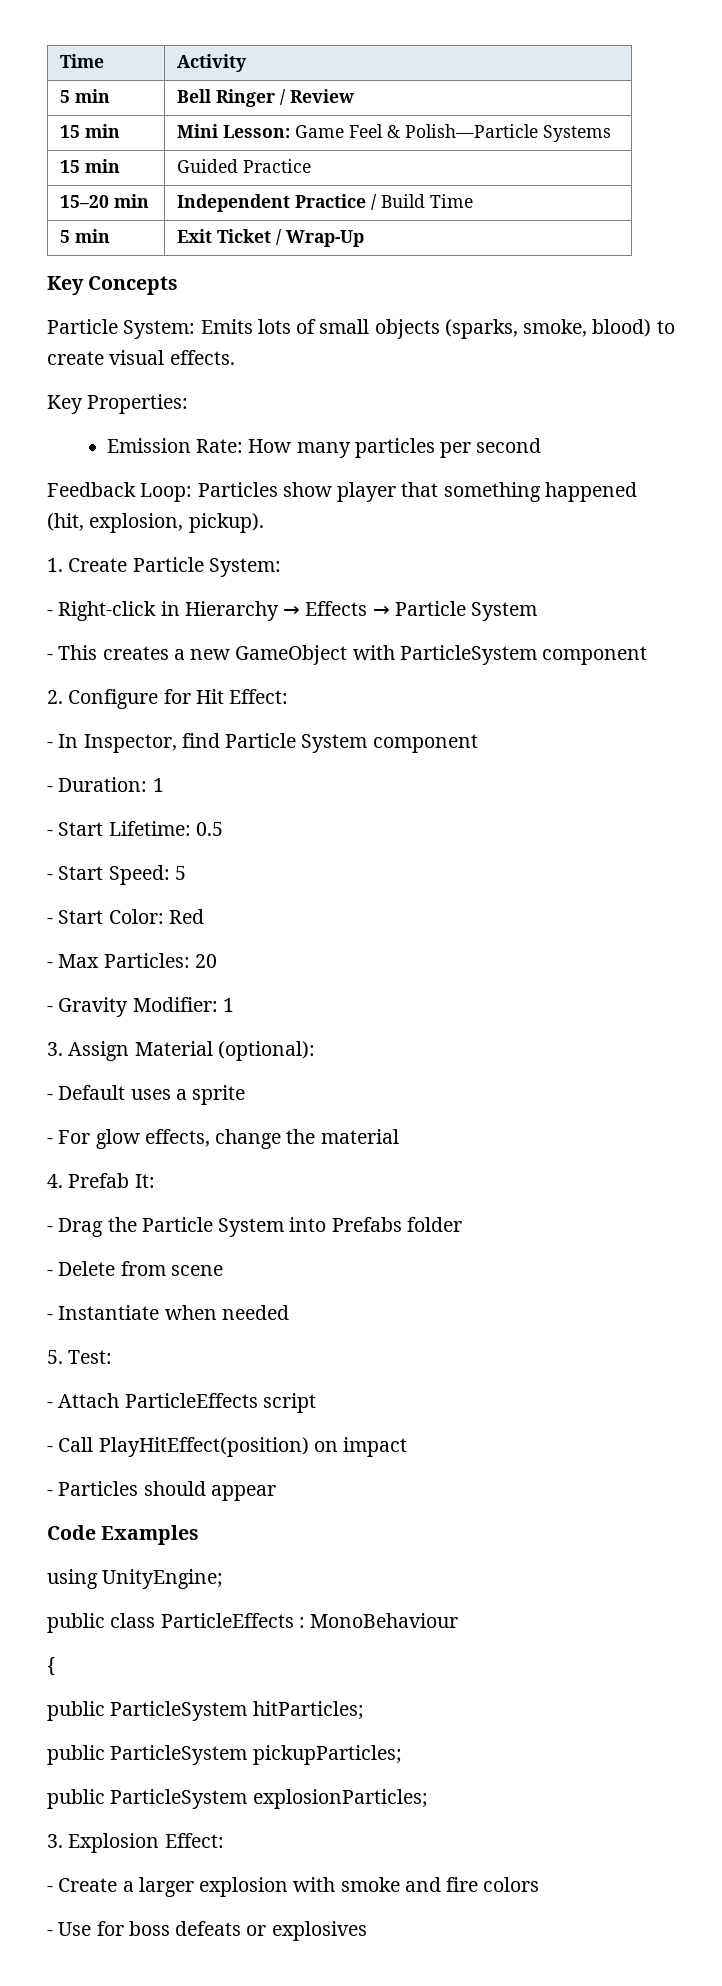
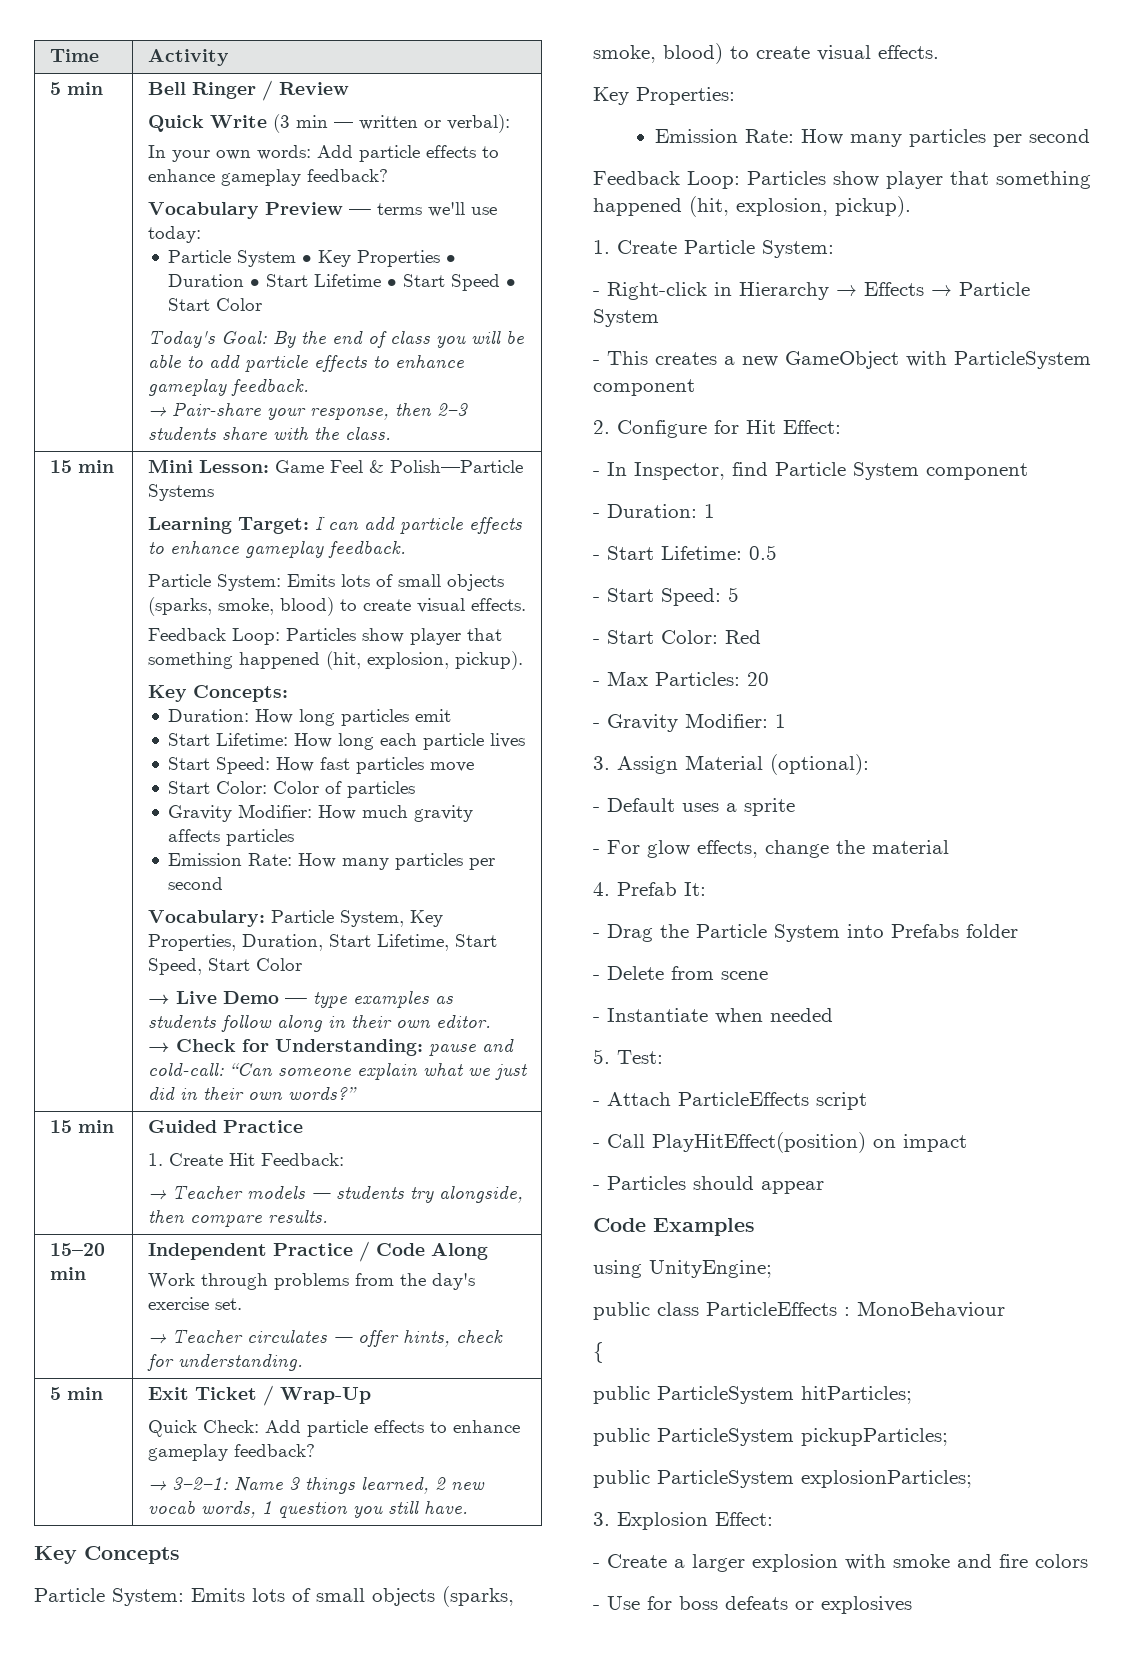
(354, 96) none -> [147,114,510,133] [147,145,499,162] [147,169,388,186] [147,202,497,219] [147,226,201,243] [168,250,457,267] [168,274,517,291] [168,298,263,311] [147,330,524,348] [147,354,464,372] [147,378,309,396] [147,402,468,420] [147,427,391,440] // Quick Write (3 min — written or verbal): // In your own words: Add particle effects to enhance gameplay feedback? // Vocabulary Preview — terms we'll use today: // Particle System • Key Properties • Duration • Start Lifetime • Start Speed • Start Color // Today's Goal: By the end of class you will be able to add particle effects to enhance gameplay feedback. // → Pair-share your response, then 2–3 students share with the class.
[59,159,120,173] [176,159,311,173] // 15 min | Guided Practice -> [147,516,522,534] [147,540,406,558] [147,574,504,591] [147,597,526,616] [147,628,502,645] [147,651,523,670] [147,685,288,702] [168,709,452,726] [168,733,526,750] [168,757,475,774] [168,781,416,798] [168,804,474,822] [168,829,295,846] [168,853,496,870] [168,877,224,890] [147,910,443,927] [147,934,497,951] [147,958,302,975] [147,991,453,1008] [147,1015,491,1032] [147,1039,514,1056] [147,1063,528,1080] [147,1087,357,1100] [49,1120,114,1133] [147,1120,303,1133] [147,1153,344,1166] [147,1185,523,1203] [147,1210,328,1227] // Learning Target: I can add particle effects to enhance gameplay feedback. // Particle System: Emits lots of small objects (sparks, smoke, blood) to create visual effects. // Feedback Loop: Particles show player that something happened (hit, explosion, pickup). // Key Concepts: // Duration: How long particles emit // Start Lifetime: How long each particle lives // Start Speed: How fast particles move // Start Color: Color of particles // Gravity Modifier: How much gravity affects particles // Emission Rate: How many particles per second // Vocabulary: Particle System, Key Properties, Duration, Start Lifetime, Start Speed, Start Color // → Live Demo — type examples as students follow along in their own editor. // → Check for Understanding: pause and cold-call: “Can someone explain what we just did in their own words?” // 15 min | Guided Practice // 1. Create Hit Feedback: // → Teacher models — students try alongside, then compare results.
[380,194,473,208] Build Time -> [375,1243,488,1260] [147,1273,475,1290] [147,1297,242,1310] [147,1329,503,1347] [146,1354,303,1371] Code Along // Work through problems from the day's exercise set. // → Teacher circulates — offer hints, check for understanding.
(364, 238) none -> [147,1420,520,1437] [147,1444,315,1461] [147,1477,485,1494] [147,1500,468,1518] // Quick Check: Add particle effects to enhance gameplay feedback? // → 3–2–1: Name 3 things learned, 2 new vocab words, 1 question you still have.

